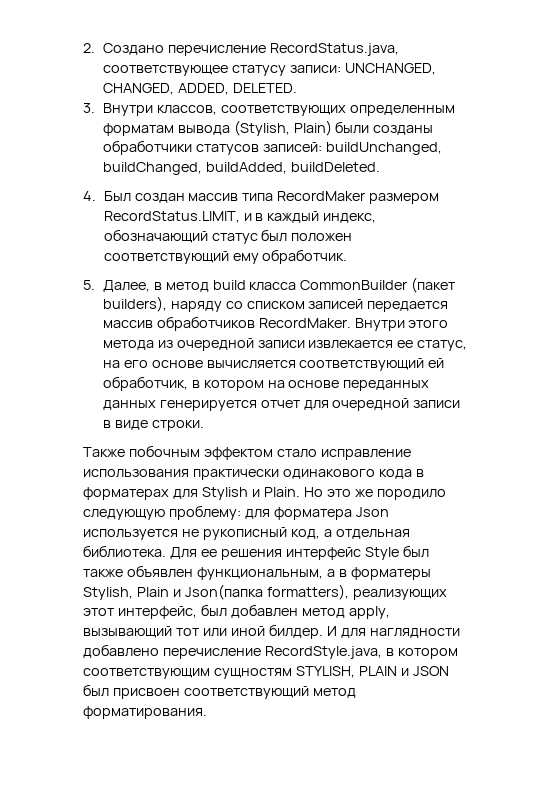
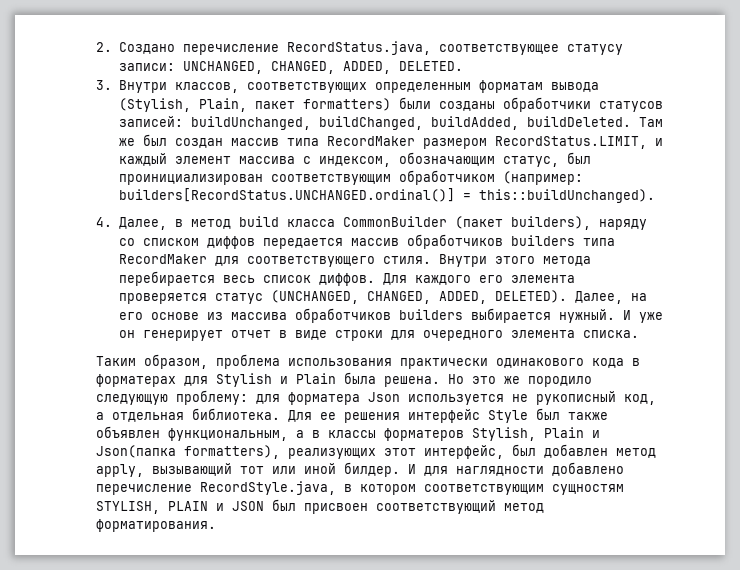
[293,120,332,136] Plain) -> [199,98,392,112] Plain, пакет formatters)
[83,191,131,202] // 4. Был -> [639,117,664,127] [119,134,168,146] Там же был
[255,211,377,223] [103,229,353,244] [103,249,348,264] [83,280,96,290] в каждый индекс, обозначающий статус был положен соответствующий ему обработчик. // 5. -> [119,152,592,167] [119,170,584,185] [119,188,656,203] [95,217,112,227] каждый элемент массива с индексом, обозначающим статус, был проинициализирован соответствующим обработчиком (например: builders[RecordStatus.UNCHANGED.ordinal()] = this::buildUnchanged). // 4.
[308,299,364,309] записей -> [207,236,256,249] диффов
[258,318,449,331] [102,338,468,351] [102,358,445,371] [102,376,430,391] [102,398,461,411] [102,420,204,431] [83,445,412,460] RecordMaker. Внутри этого метода из очередной записи извлекается ее статус, на его основе вычисляется соответствующий ей обработчик, в котором на основе переданных данных генерируется отчет для очередной записи в виде строки. // Также побочным эффектом стало исправление -> [511,235,616,246] [119,254,592,267] [119,271,576,286] [119,290,648,304] [119,308,664,323] [119,330,640,341] [95,354,280,369] builders типа RecordMaker для соответствующего стиля. Внутри этого метода перебирается весь список диффов. Для каждого его элемента проверяется статус (UNCHANGED, CHANGED, ADDED, DELETED). Далее, на его основе из массива обработчиков builders выбирается нужный. И уже он генерирует отчет в виде строки для очередного элемента списка. // Таким образом, проблема
[264,487,301,497] Plain. -> [295,372,440,387] Plain была решена.
[350,567,431,580] форматеры -> [327,428,464,441] классы форматеров

